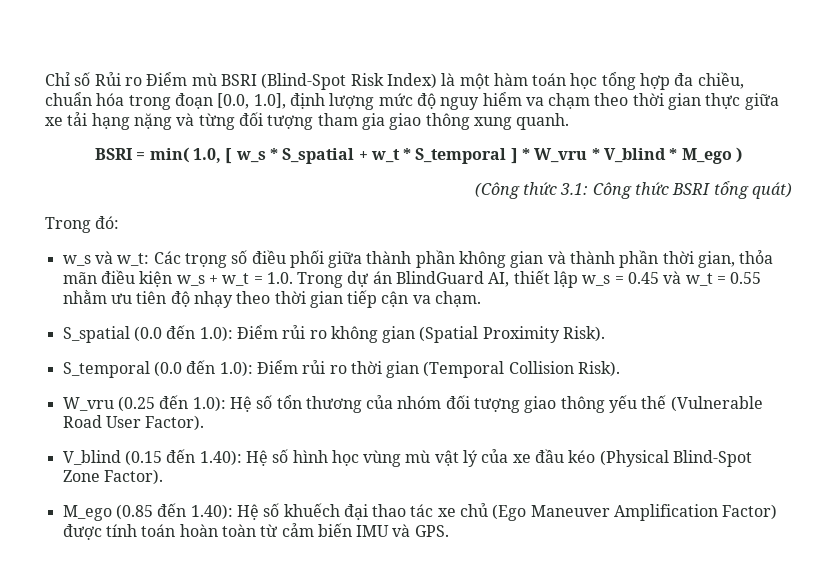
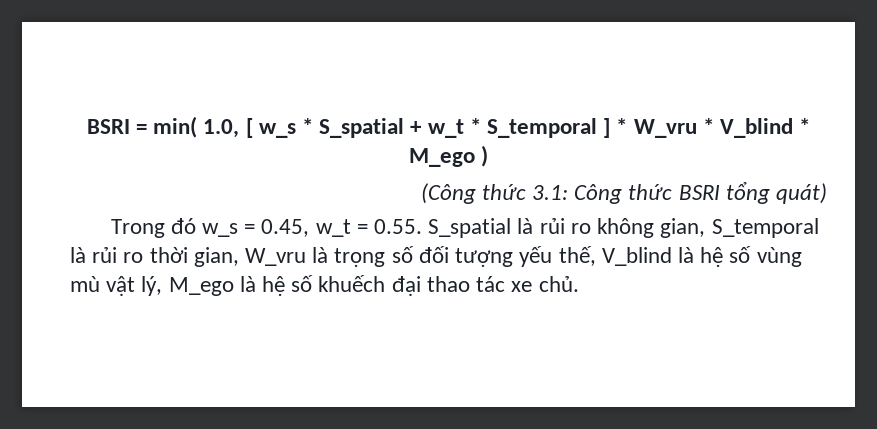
[45,72,744,90] [45,92,779,110] [45,112,570,130] Chỉ số Rủi ro Điểm mù BSRI (Blind-Spot Risk Index) là một hàm toán học tổng hợp đa chiều, chuẩn hóa trong đoạn [0.0, 1.0], định lượng mức độ nguy hiểm va chạm theo thời gian thực giữa xe tải hạng nặng và từng đối tượng tham gia giao thông xung quanh. // -> (86, 126) none
[95,216,120,229] [62,250,774,268] [62,270,762,288] [62,290,482,308] [62,325,606,343] [62,360,621,378] [62,395,763,413] [62,415,205,431] [62,449,753,467] [62,469,163,485] [62,503,259,521] đó: // w_s và w_t: Các trọng số điều phối giữa thành phần không gian và thành phần thời gian, thỏa mãn điều kiện w_s + w_t = 1.0. Trong dự án BlindGuard AI, thiết lập w_s = 0.45 và w_t = 0.55 nhằm ưu tiên độ nhạy theo thời gian tiếp cận va chạm. // S_spatial (0.0 đến 1.0): Điểm rủi ro không gian (Spatial Proximity Risk). // S_temporal (0.0 đến 1.0): Điểm rủi ro thời gian (Temporal Collision Risk). // W_vru (0.25 đến 1.0): Hệ số tổn thương của nhóm đối tượng giao thông yếu thế (Vulnerable Road User Factor). // V_blind (0.15 đến 1.40): Hệ số hình học vùng mù vật lý của xe đầu kéo (Physical Blind-Spot Zone Factor). // M_ego (0.85 đến 1.40): Hệ -> [170,218,819,238] [70,246,802,267] [70,276,286,296] đó w_s = 0.45, w_t = 0.55. S_spatial là rủi ro không gian, S_temporal là rủi ro thời gian, W_vru là trọng số đối tượng yếu thế, V_blind là hệ số vùng mù vật lý, M_ego là hệ
[460,503,778,521] [62,523,449,540] chủ (Ego Maneuver Amplification Factor) được tính toán hoàn toàn từ cảm biến IMU và GPS. -> [538,276,579,292] chủ.

